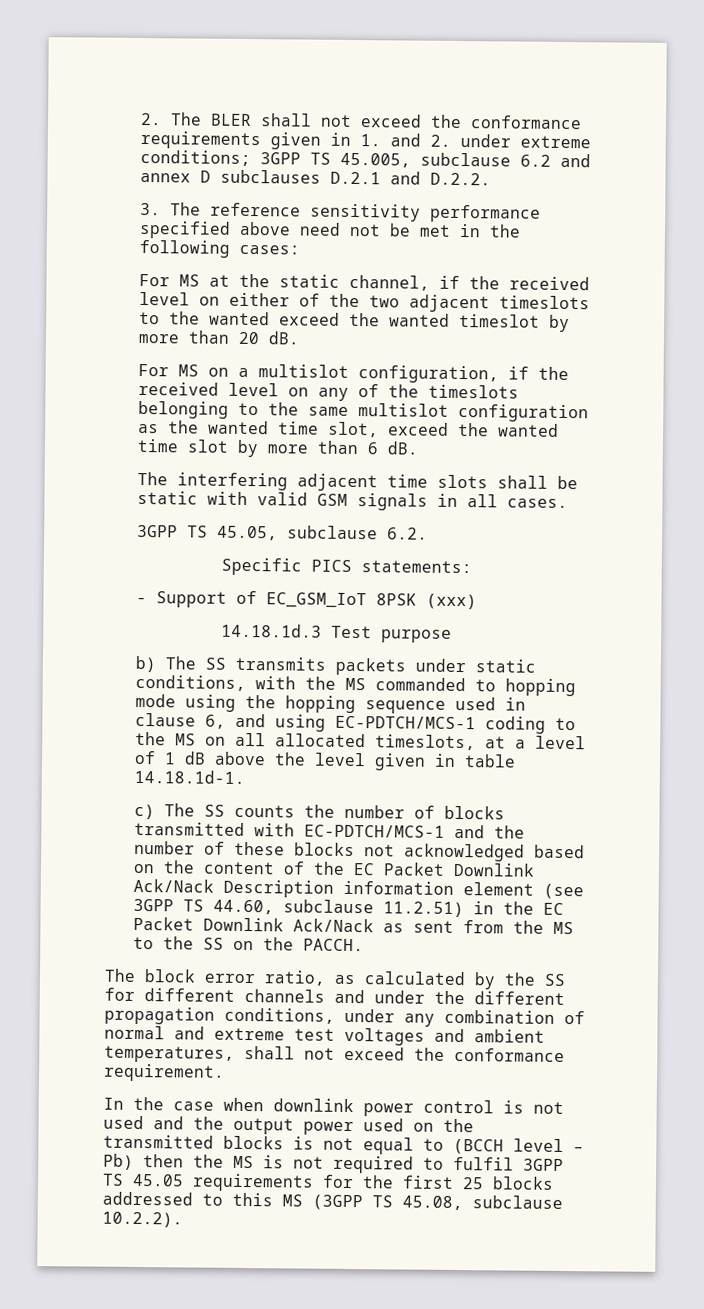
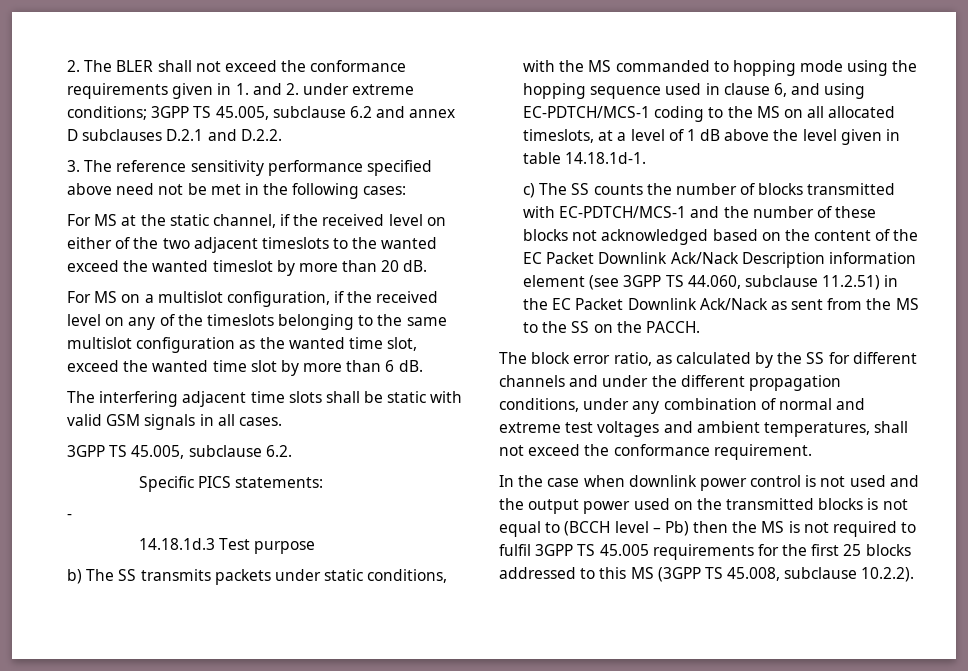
[217,525,279,541] 45.05, -> [131,445,185,459] 45.005,
[156,590,478,610] Support of EC_GSM_IoT 8PSK (xxx) -> (72, 516) none
[213,899,275,915] 44.60, -> [687,275,741,289] 44.060,
[132,1173,184,1187] 45.05 -> [599,544,649,556] 45.005
[402,1195,463,1211] 45.08, -> [727,567,781,581] 45.008,

